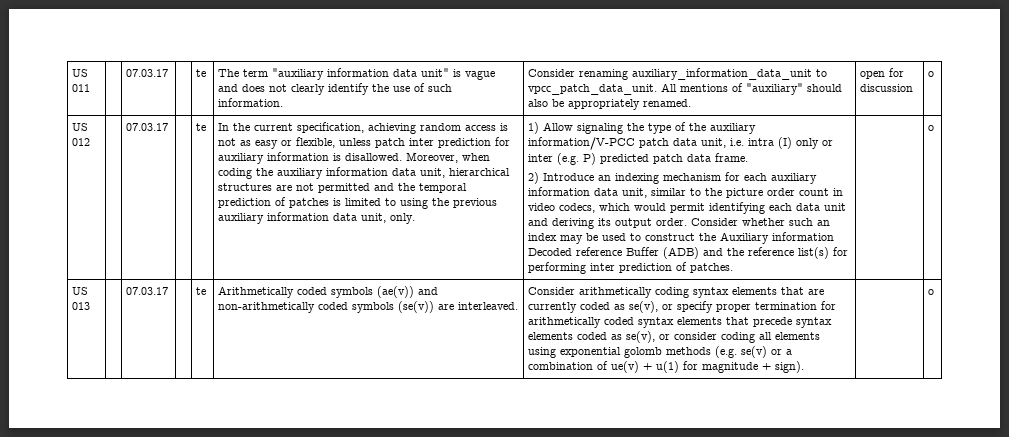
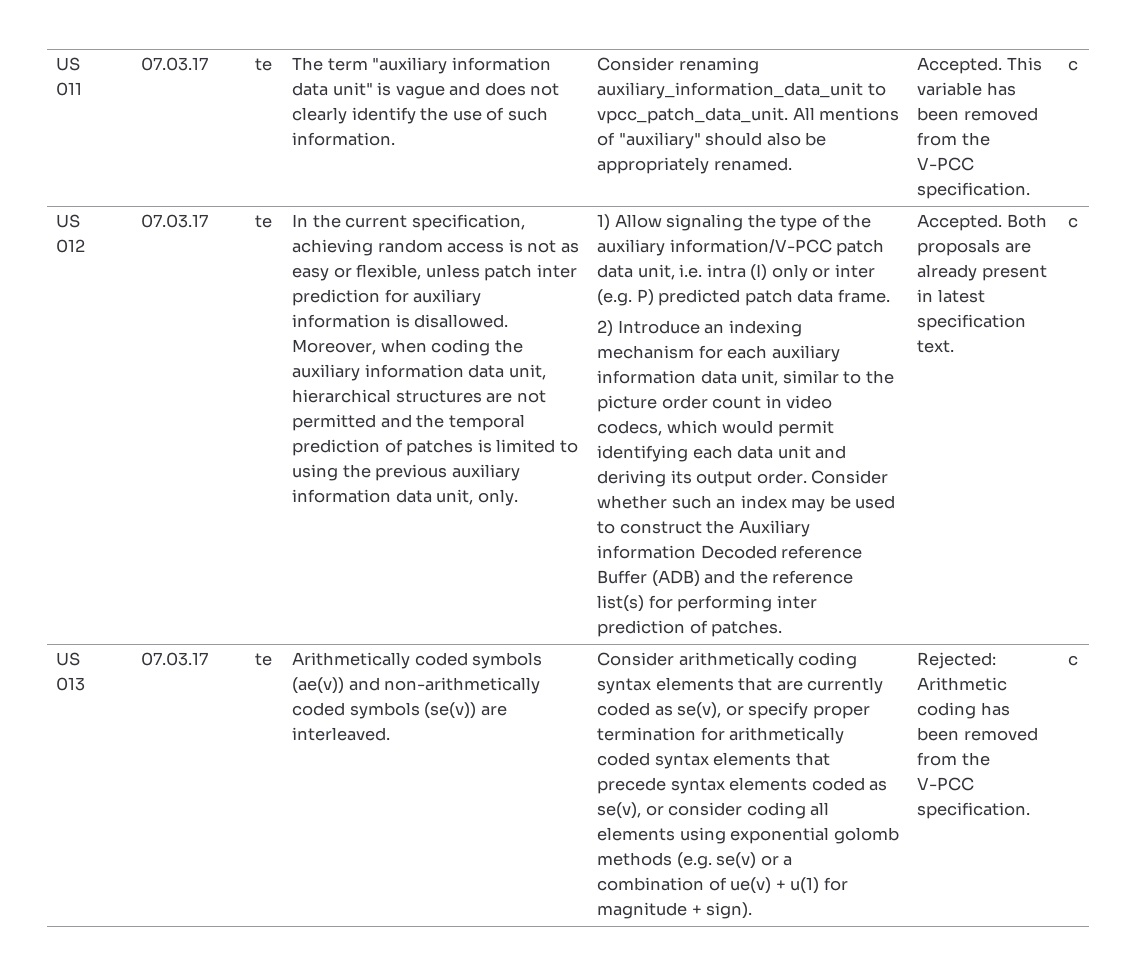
[860,68,905,79] [860,84,914,92] [928,71,935,77] open for discussion | o -> [917,57,1042,74] [917,82,1016,96] [917,107,1038,121] [917,132,990,146] [917,157,975,171] [917,182,1031,199] [1068,60,1079,71] Accepted. This variable has been removed from the V-PCC specification. | c
[928,125,935,131] | o -> [917,214,1047,231] [917,239,1031,256] [917,264,1047,281] [917,289,985,303] [917,314,1027,331] [917,340,955,353] [1068,217,1079,228] Accepted. Both proposals are already present in latest specification text. | c
[928,289,935,295] | o -> [917,652,997,669] [917,677,1008,691] [917,702,1010,719] [917,727,1038,741] [917,752,990,766] [917,777,975,791] [917,802,1031,819] [1068,655,1079,666] Rejected: Arithmetic coding has been removed from the V-PCC specification. | c

